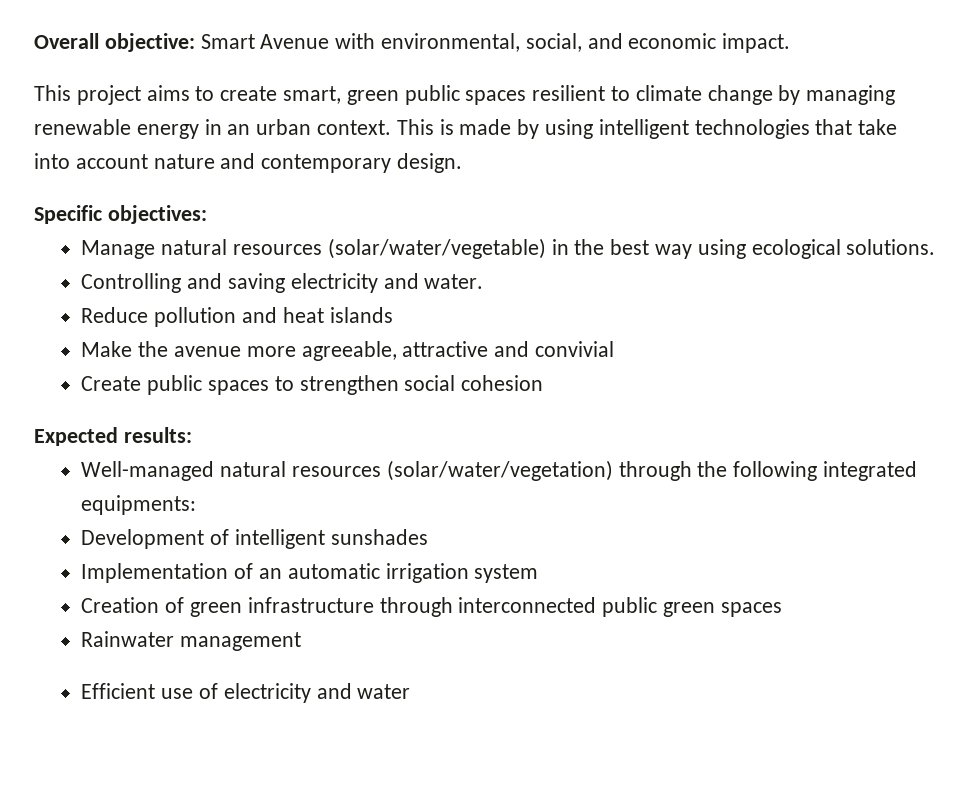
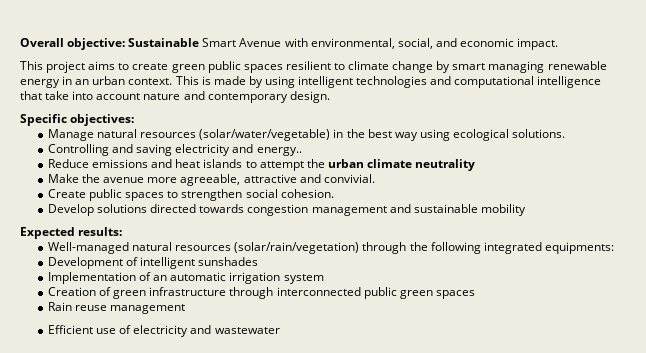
(195, 42) none -> [128,38,200,47] Sustainable
[283,86,342,104] smart, -> (169, 66) none
(801, 95) none -> [452,63,486,70] smart
(810, 129) none -> [430,76,602,88] and computational intelligence
[424,274,484,289] water. -> [256,147,302,156] energy..
[154,307,237,327] pollution -> [92,159,149,168] emissions
(393, 315) none -> [245,159,476,171] to attempt the urban climate neutrality
[534,341,614,357] convivial -> [323,174,375,183] convivial.
[461,375,544,391] cohesion -> [280,189,334,198] [48,204,526,216] cohesion. // Develop solutions directed towards congestion management and sustainable mobility
[386,460,613,481] (solar/water/vegetation) -> [234,242,360,254] (solar/rain/vegetation)
[81,631,175,647] Rainwater -> [48,302,108,311] Rain reuse
[357,684,411,699] water -> [214,327,280,334] wastewater

